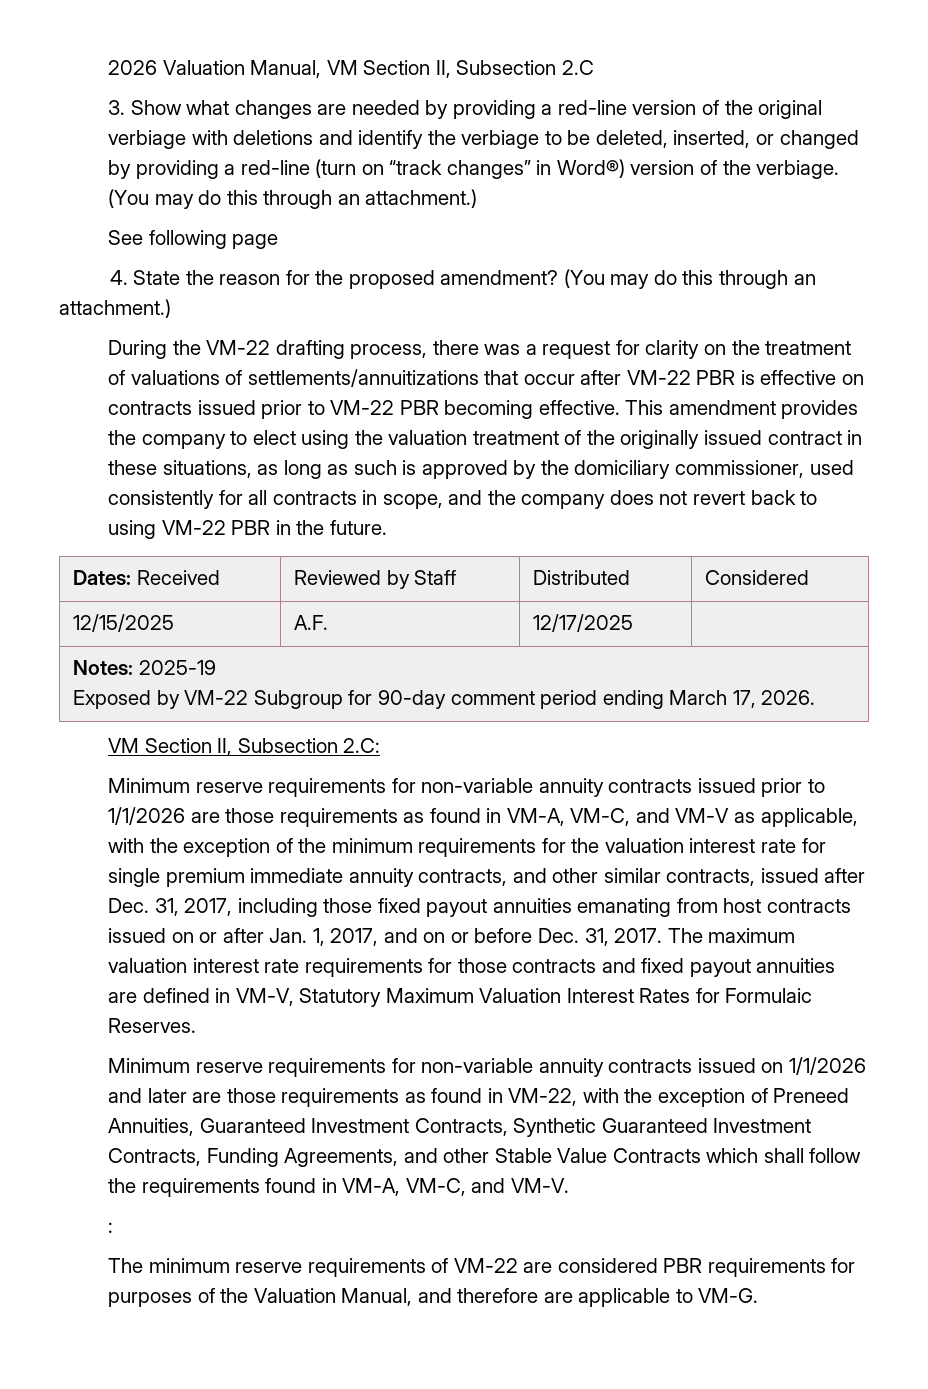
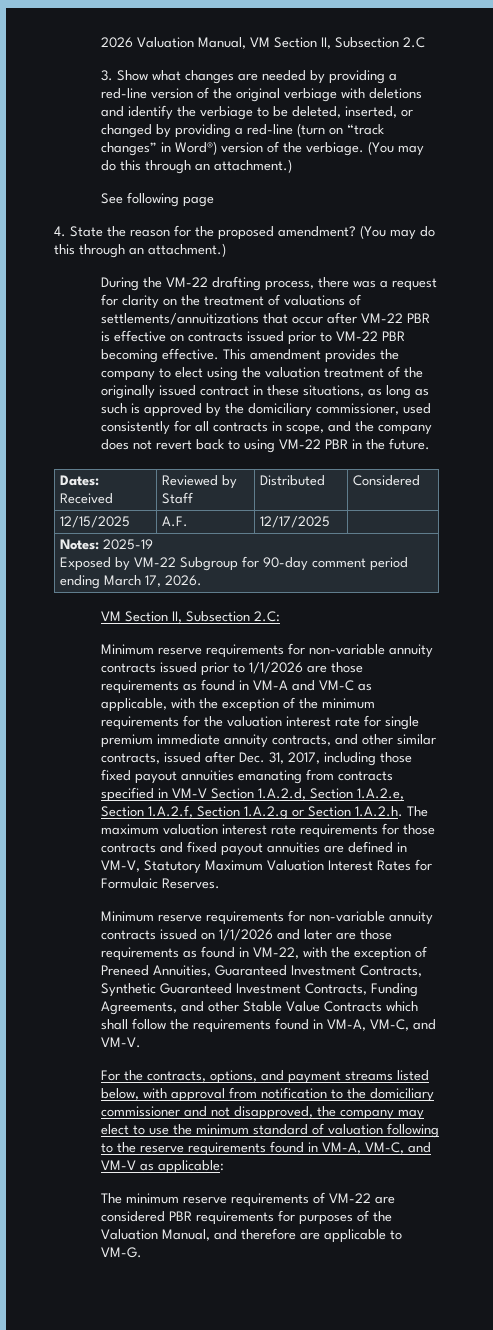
[506,808,730,826] VM-A, VM-C, and VM-V -> [252,680,354,691] VM-A and VM-C
[723,898,852,913] [108,928,663,946] host contracts issued on or after Jan. 1, 2017, and on or before Dec. 31, 2017. -> [337,771,393,781] [100,787,404,802] [100,805,403,820] contracts specified in VM-V Section 1.A.2.d, Section 1.A.2.e, Section 1.A.2.f, Section 1.A.2.g or Section 1.A.2.h.
[108,1222,114,1233] : -> [100,1070,429,1084] [100,1087,434,1102] [100,1106,424,1120] [100,1123,439,1138] [100,1141,431,1156] [100,1160,224,1174] For the contracts, options, and payment streams listed below, with approval from notification to the domiciliary commissioner and not disapproved, the company may elect to use the minimum standard of valuation following to the reserve requirements found in VM-A, VM-C, and VM-V as applicable:

